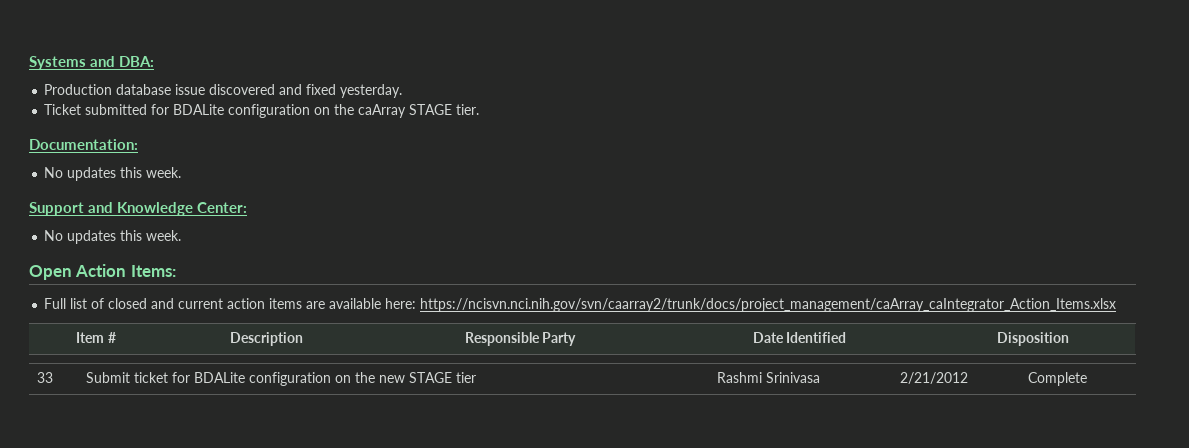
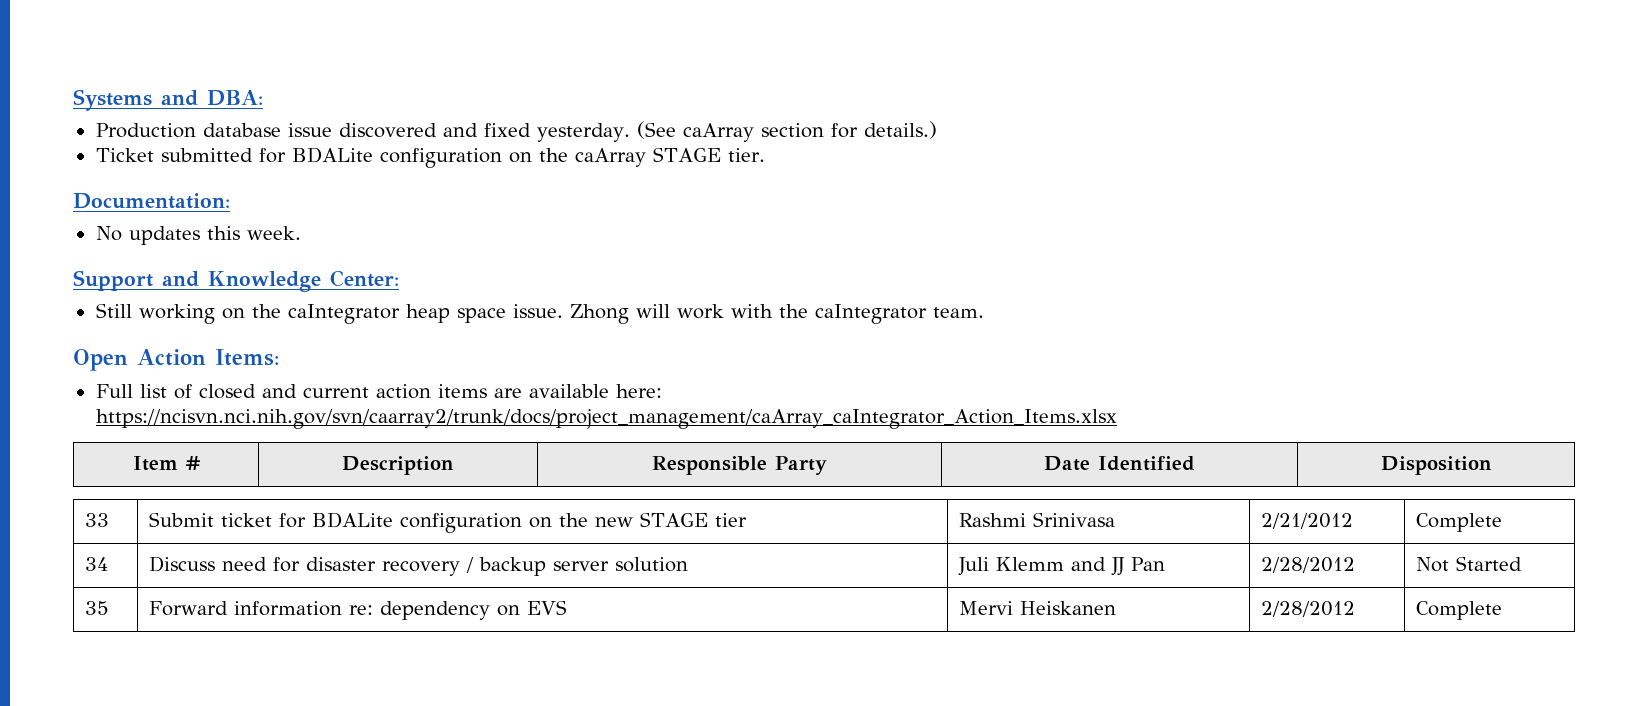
(403, 91) none -> [636,121,937,142] (See caArray section for details.)
[44,230,182,244] No updates this week. -> [95,303,984,324] Still working on the caIntegrator heap space issue. Zhong will work with the caIntegrator team.
(1087, 379) none -> [85,557,109,571] [149,556,689,576] [958,557,1166,576] [1261,557,1356,573] [1416,556,1523,572] [85,601,110,615] [149,600,568,620] [959,601,1117,615] [1261,601,1356,617] [1416,601,1503,620] // 34 | Discuss need for disaster recovery / backup server solution | Juli Klemm and JJ Pan | 2/28/2012 | Not Started // 35 | Forward information re: dependency on EVS | Mervi Heiskanen | 2/28/2012 | Complete

